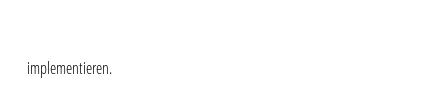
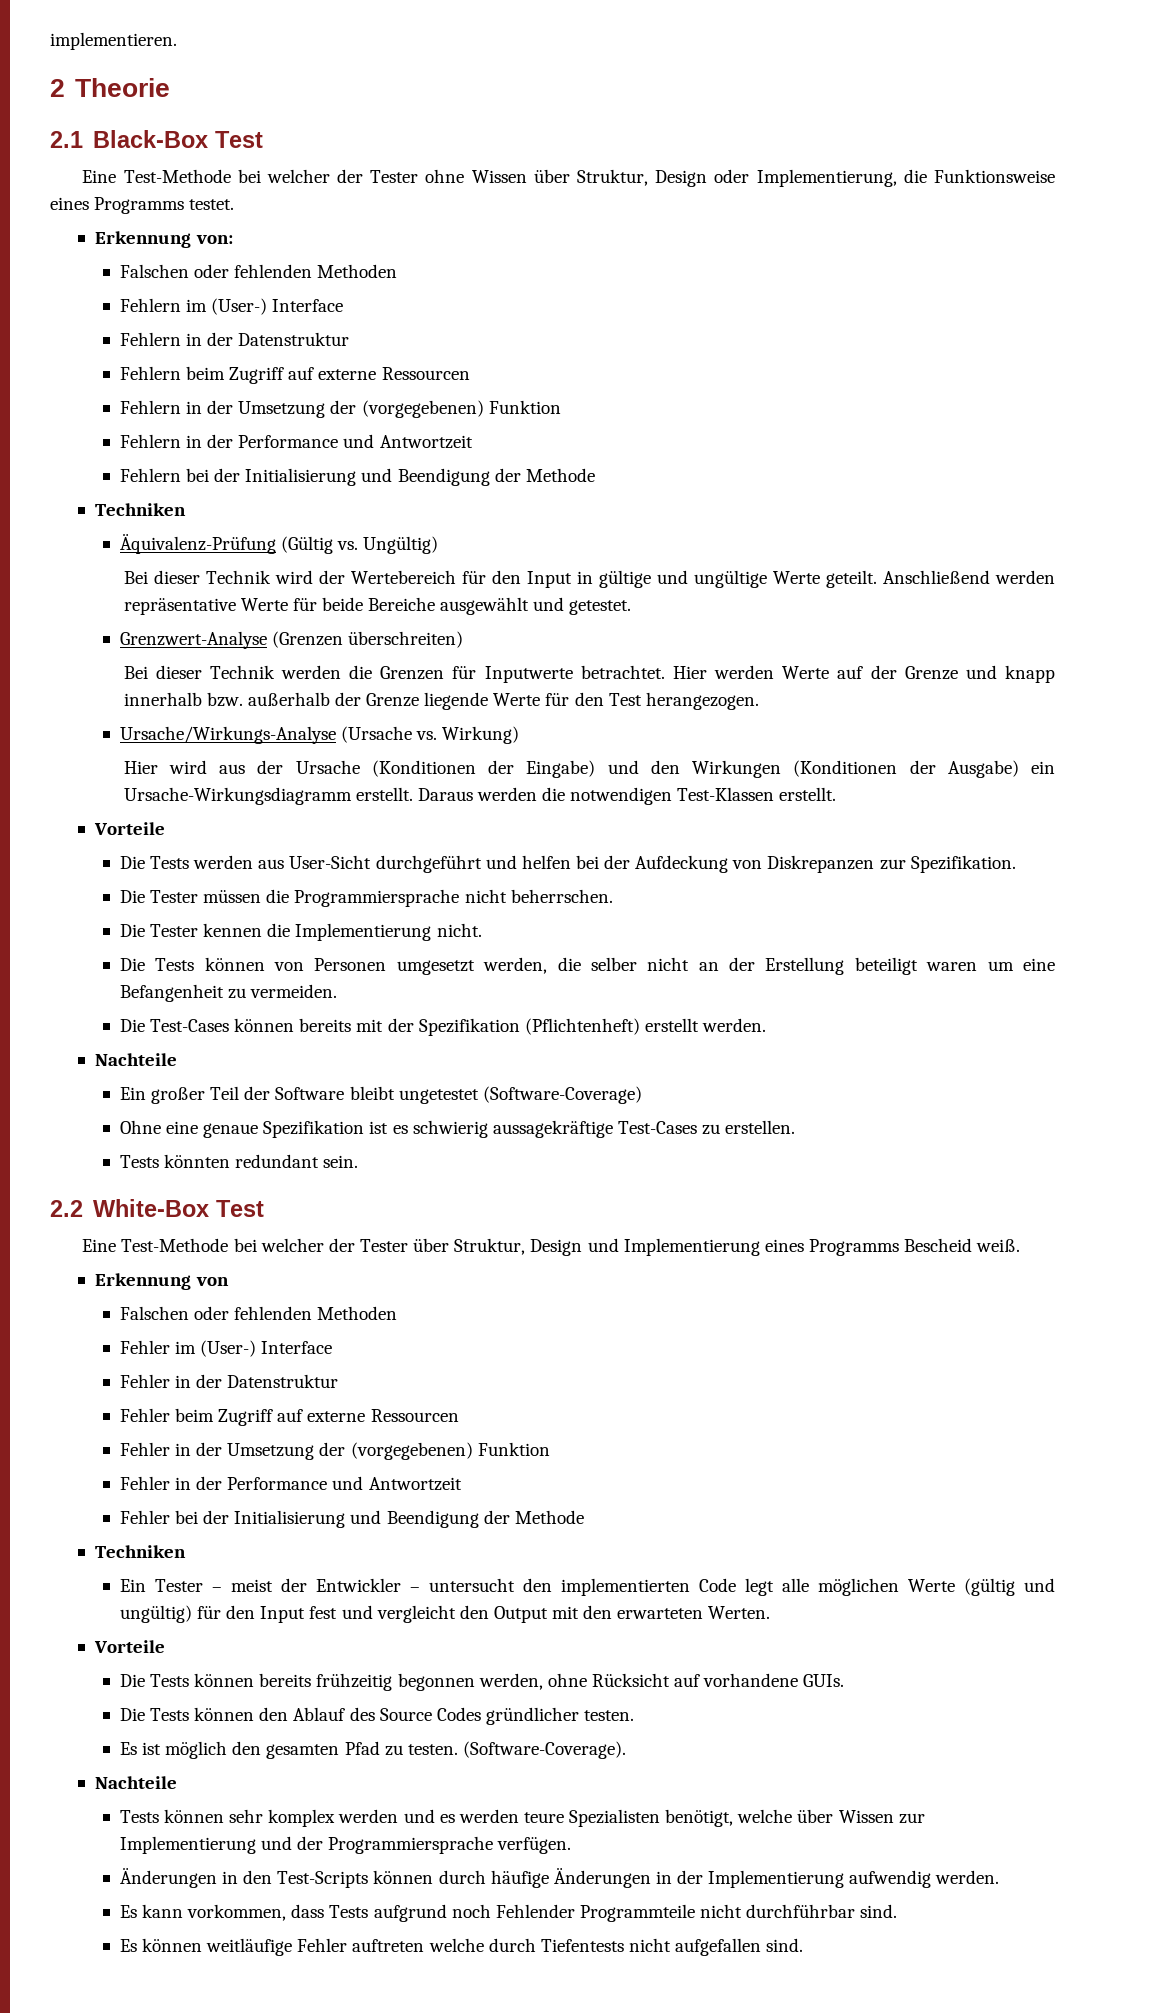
(112, 69) none -> [50,78,170,97] [50,130,263,148] [82,169,1055,187] [50,197,235,214] [95,231,233,248] [119,264,398,278] [119,298,344,315] [119,332,350,346] [119,366,470,384] [119,400,561,418] [119,434,473,449] [119,468,595,486] [95,503,187,516] [119,534,439,554] [123,570,1055,588] [123,597,632,615] [119,631,464,649] [123,665,1055,683] [123,692,759,710] [119,726,520,744] [123,760,1055,778] [123,787,837,805] [94,822,166,835] [119,855,1016,873] [119,889,613,907] [119,923,482,941] [119,957,1056,975] [119,984,338,1002] [119,1018,767,1036] [95,1053,178,1066] [119,1086,642,1104] [119,1120,796,1138] [119,1154,359,1168] [50,1199,264,1217] [82,1238,1021,1256] [95,1273,229,1290] [119,1306,398,1320] [119,1340,333,1357] [119,1374,339,1388] [119,1408,459,1426] [119,1442,550,1460] [119,1476,462,1491] [119,1510,584,1528] [95,1545,187,1558] [119,1578,1056,1596] [119,1605,771,1623] [94,1640,166,1653] [119,1673,845,1691] [119,1707,635,1725] [119,1741,626,1759] [95,1776,178,1789] [119,1809,925,1827] [119,1836,572,1854] [119,1868,1000,1888] [119,1904,898,1922] [119,1938,804,1956] // 2 Theorie // 2.1 Black-Box Test // Eine Test-Methode bei welcher der Tester ohne Wissen über Struktur, Design oder Implementierung, die Funktionsweise eines Programms testet. // Erkennung von: // Falschen oder fehlenden Methoden // Fehlern im (User-) Interface // Fehlern in der Datenstruktur // Fehlern beim Zugriff auf externe Ressourcen // Fehlern in der Umsetzung der (vorgegebenen) Funktion // Fehlern in der Performance und Antwortzeit // Fehlern bei der Initialisierung und Beendigung der Methode // Techniken // Äquivalenz-Prüfung (Gültig vs. Ungültig) // Bei dieser Technik wird der Wertebereich für den Input in gültige und ungültige Werte geteilt. Anschließend werden repräsentative Werte für beide Bereiche ausgewählt und getestet. // Grenzwert-Analyse (Grenzen überschreiten) // Bei dieser Technik werden die Grenzen für Inputwerte betrachtet. Hier werden Werte auf der Grenze und knapp innerhalb bzw. außerhalb der Grenze liegende Werte für den Test herangezogen. // Ursache/Wirkungs-Analyse (Ursache vs. Wirkung) // Hier wird aus der Ursache (Konditionen der Eingabe) und den Wirkungen (Konditionen der Ausgabe) ein Ursache-Wirkungsdiagramm erstellt. Daraus werden die notwendigen Test-Klassen erstellt. // Vorteile // Die Tests werden aus User-Sicht durchgeführt und helfen bei der Aufdeckung von Diskrepanzen zur Spezifikation. // Die Tester müssen die Programmiersprache nicht beherrschen. // Die Tester kennen die Implementierung nicht. // Die Tests können von Personen umgesetzt werden, die selber nicht an der Erstellung beteiligt waren um eine Befangenheit zu vermeiden. // Die Test-Cases können bereits mit der Spezifikation (Pflichtenheft) erstellt werden. // Nachteile // Ein großer Teil der Software bleibt ungetestet (Software-Coverage) // Ohne eine genaue Spezifikation ist es schwierig aussagekräftige Test-Cases zu erstellen. // Tests könnten redundant sein. // 2.2 White-Box Test // Eine Test-Methode bei welcher der Tester über Struktur, Design und Implementierung eines Programms Bescheid weiß. // Erkennung von // Falschen oder fehlenden Methoden // Fehler im (User-) Interface // Fehler in der Datenstruktur // Fehler beim Zugriff auf externe Ressourcen // Fehler in der Umsetzung der (vorgegebenen) Funktion // Fehler in der Performance und Antwortzeit // Fehler bei der Initialisierung und Beendigung der Methode // Techniken // Ein Tester – meist der Entwickler – untersucht den implementierten Code legt alle möglichen Werte (gültig und ungültig) für den Input fest und vergleicht den Output mit den erwarteten Werten. // Vorteile // Die Tests können bereits frühzeitig begonnen werden, ohne Rücksicht auf vorhandene GUIs. // Die Tests können den Ablauf des Source Codes gründlicher testen. // Es ist möglich den gesamten Pfad zu testen. (Software-Coverage). // Nachteile // Tests können sehr komplex werden und es werden teure Spezialisten benötigt, welche über Wissen zur Implementierung und der Programmiersprache verfügen. // Änderungen in den Test-Scripts können durch häufige Änderungen in der Implementierung aufwendig werden. // Es kann vorkommen, dass Tests aufgrund noch Fehlender Programmteile nicht durchführbar sind. // Es können weitläufige Fehler auftreten welche durch Tiefentests nicht aufgefallen sind.

